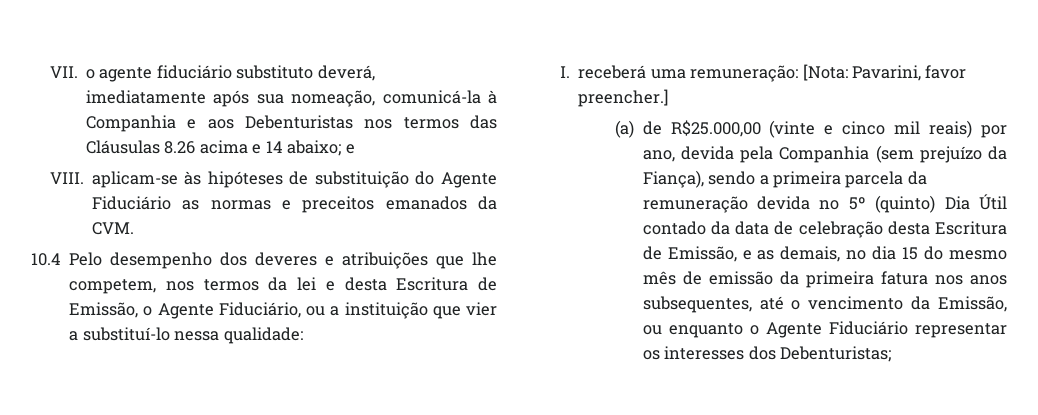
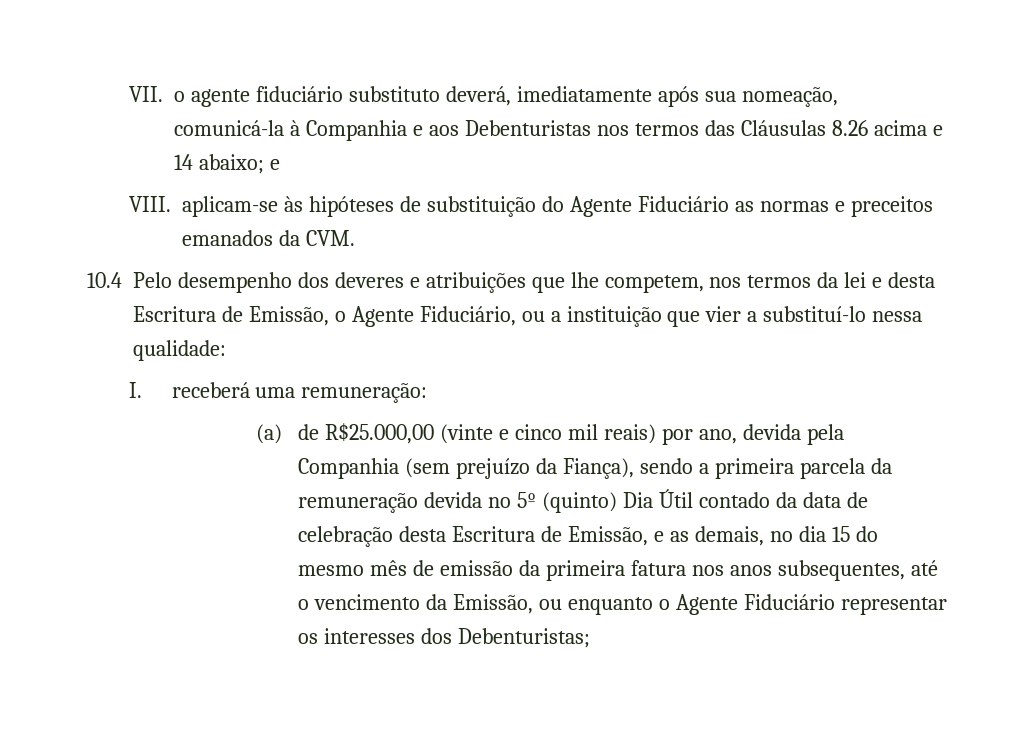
[802,64,967,81] [578,89,669,107] [Nota: Pavarini, favor preencher.] -> (428, 393) none

